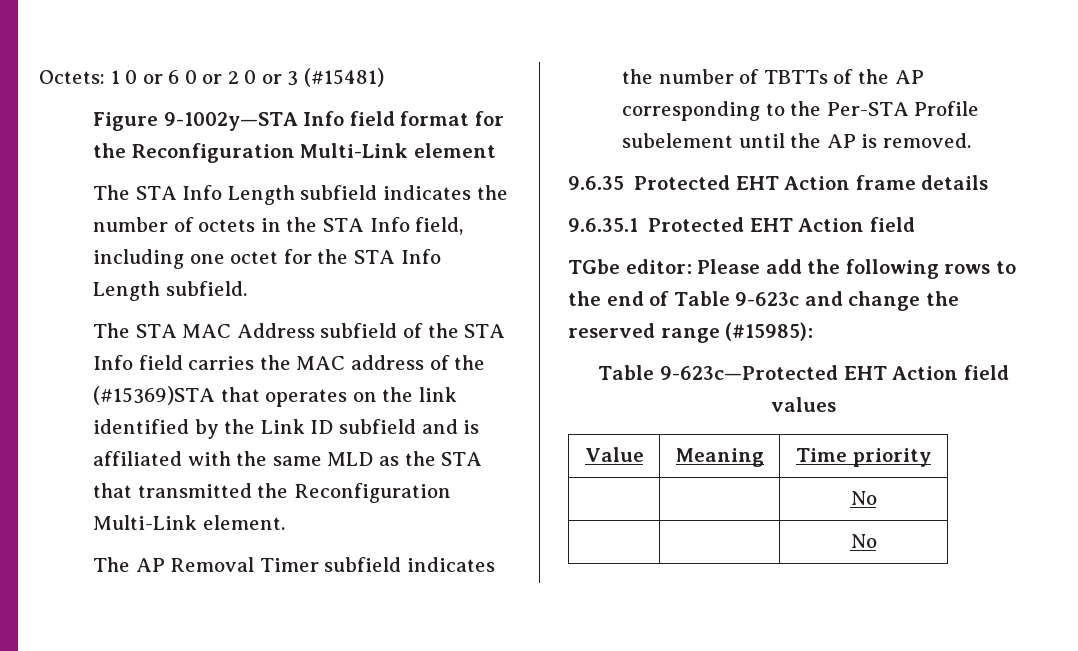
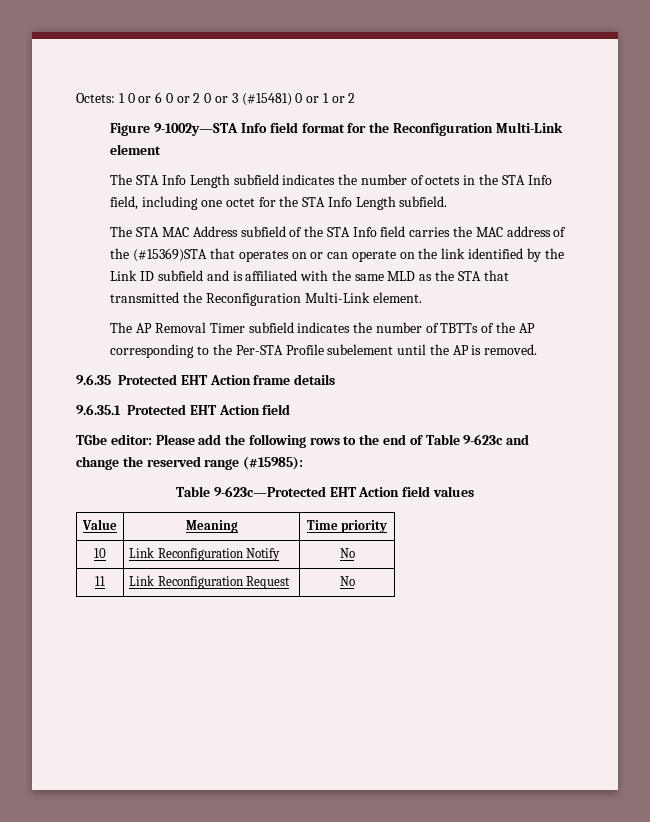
(384, 77) none -> [295,93,356,103] 0 or 1 or 2
(377, 397) none -> [310,250,415,262] or can operate on
[850,491,877,505] | | No // | -> [94,548,106,558] [129,547,281,561] [339,548,355,558] [95,576,105,586] [129,575,291,589] 10 | Link Reconfiguration Notify | No // 11 | Link Reconfiguration Request

